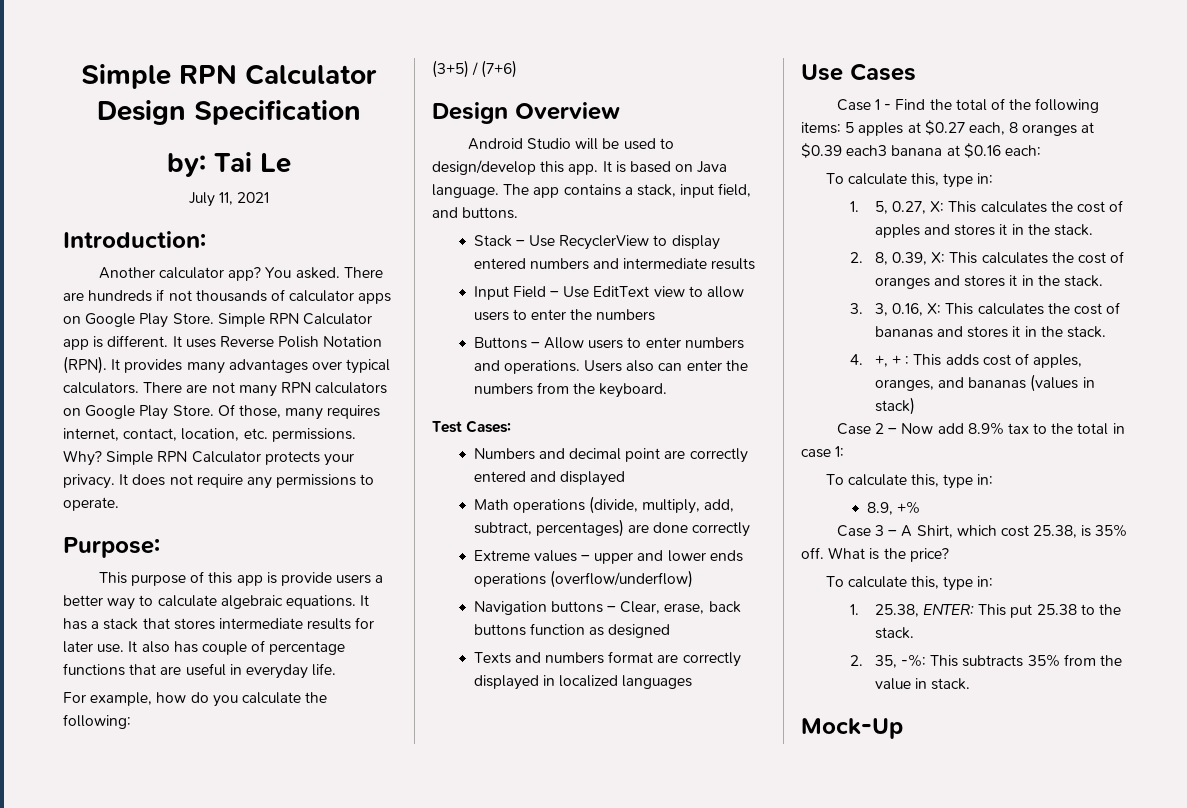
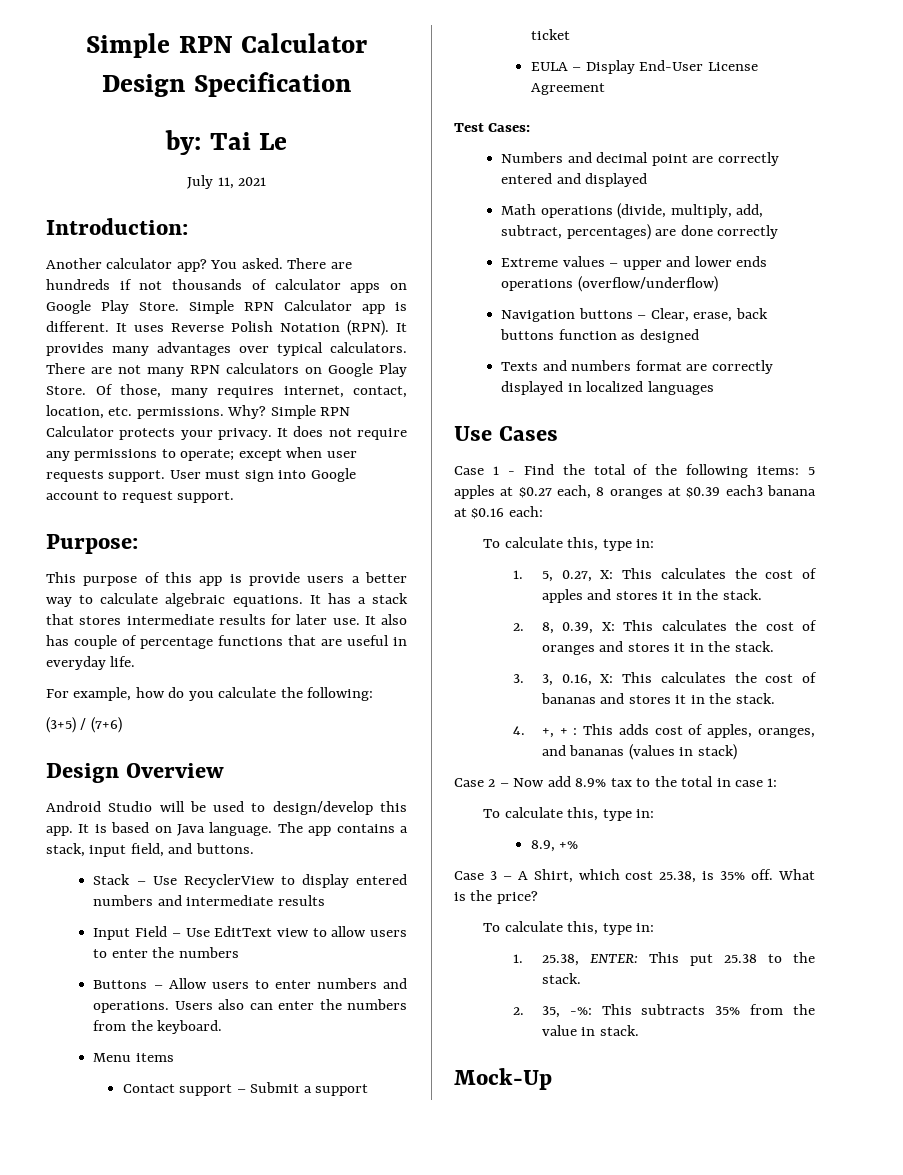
[63,497,119,511] operate. -> [180,447,357,461] [46,468,356,482] [46,491,235,503] operate; except when user requests support. User must sign into Google account to request support.
(668, 390) none -> [93,1053,174,1062] [122,1082,368,1096] [530,29,570,40] [530,60,758,74] [530,83,605,95] // Menu items // Contact support – Submit a support ticket // EULA – Display End-User License Agreement

